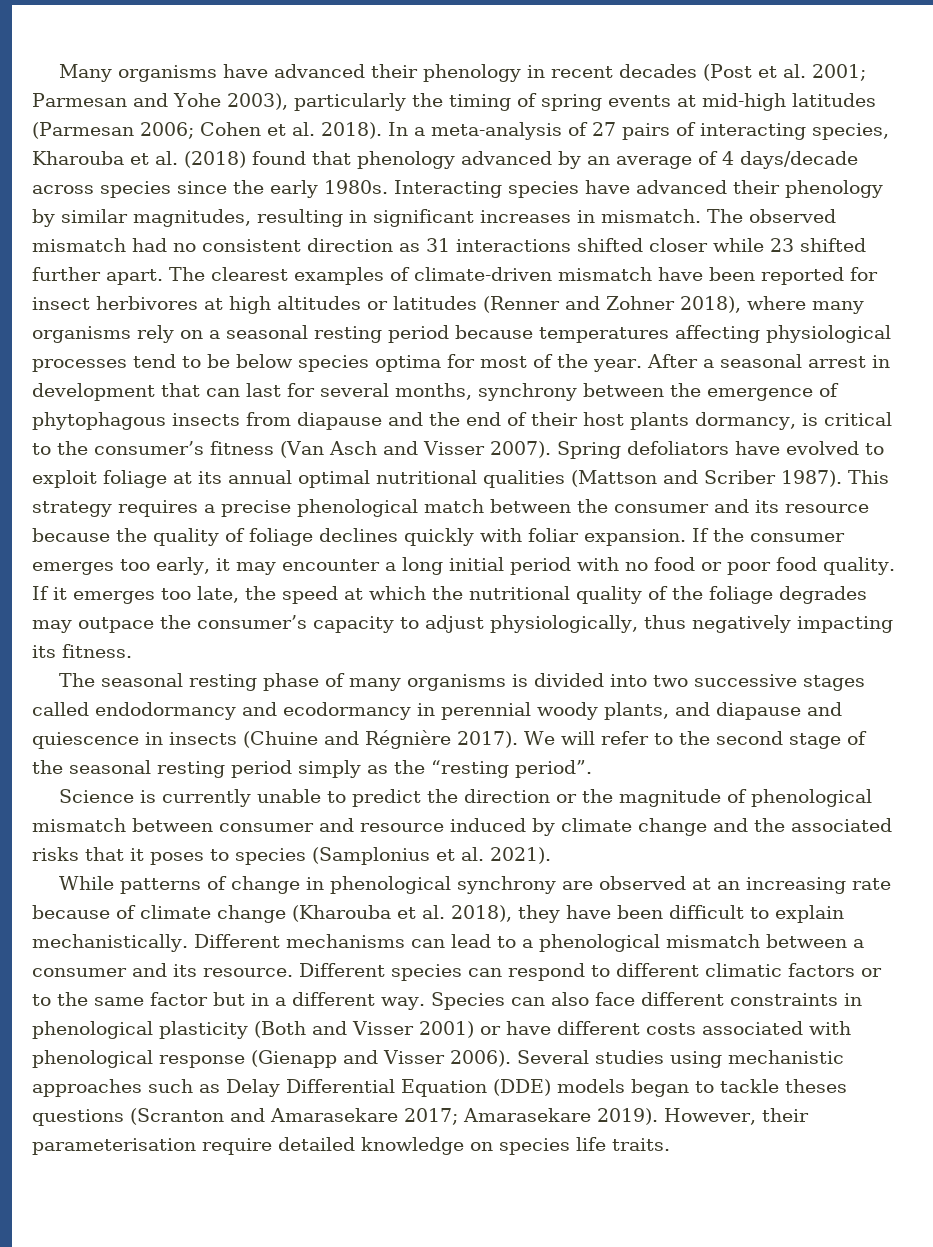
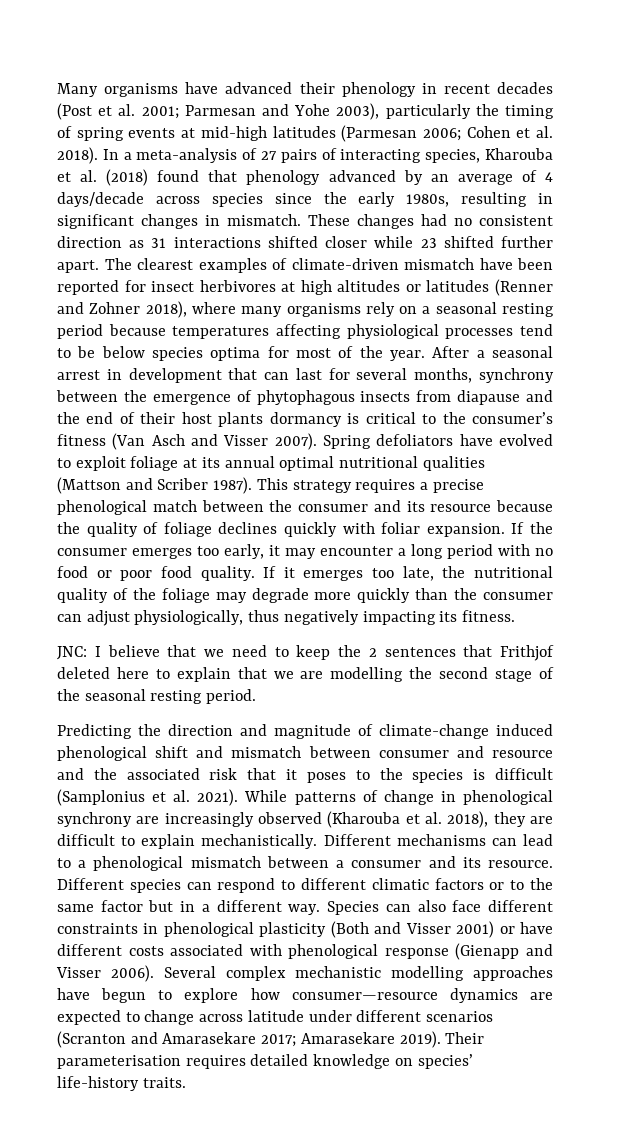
[324,180,883,198] [32,209,251,227] 1980s. Interacting species have advanced their phenology by similar magnitudes, -> [406,194,450,207] 1980s,
[480,210,571,223] increases -> [141,214,198,229] changes
[707,209,836,223] [32,238,126,252] The observed mismatch -> [308,214,414,229] These changes
[695,412,796,430] dormancy, -> [269,412,342,427] dormancy
[448,557,504,571] initial -> (443, 551) none
[282,586,463,604] speed at which the -> (466, 572) none
[779,586,867,604] [32,615,419,633] degrades may outpace the consumer’s capacity to -> [215,588,553,603] [57,614,82,622] may degrade more quickly than the consumer can
[58,673,865,691] [32,702,842,720] [32,730,673,749] The seasonal resting phase of many organisms is divided into two successive stages called endodormancy and ecodormancy in perennial woody plants, and diapause and quiescence in insects (Chuine and Régnière 2017). We will refer to -> [57,645,554,661] [57,667,404,682] JNC: I believe that we need to keep the 2 sentences that Frithjof deleted here to explain that we are modelling
[231,760,592,778] [58,789,872,807] period simply as the “resting period”. // Science is currently unable to predict the direction or the magnitude of phenological -> [206,689,257,704] [57,724,553,739] [57,746,224,761] period. // Predicting the direction and magnitude of climate-change induced phenological shift and
[450,818,707,836] induced by climate change -> (553, 754) none
[32,847,79,861] risks -> [209,768,238,780] risk
[235,848,306,865] species -> [379,768,553,783] the species is difficult
(551, 855) // -> (239, 797) none
[598,876,891,894] [32,905,286,923] observed at an increasing rate because of climate change -> [164,812,322,827] increasingly observed
[566,905,663,919] have been -> [529,816,553,824] are
[595,1050,844,1068] [32,1079,847,1097] [32,1109,124,1126] studies using mechanistic approaches such as Delay Differential Equation (DDE) models began to tackle theses questions -> [225,966,553,981] [57,988,553,1003] [57,1010,494,1025] complex mechanistic modelling approaches have begun to explore how consumer—resource dynamics are expected to change across latitude under different scenarios
[664,1108,809,1125] [32,1138,272,1155] However, their parameterisation require -> [445,1032,485,1044] [57,1055,246,1069] Their parameterisation requires
[499,1137,606,1155] species life -> [417,1054,473,1069] [57,1076,139,1091] species’ life-history

